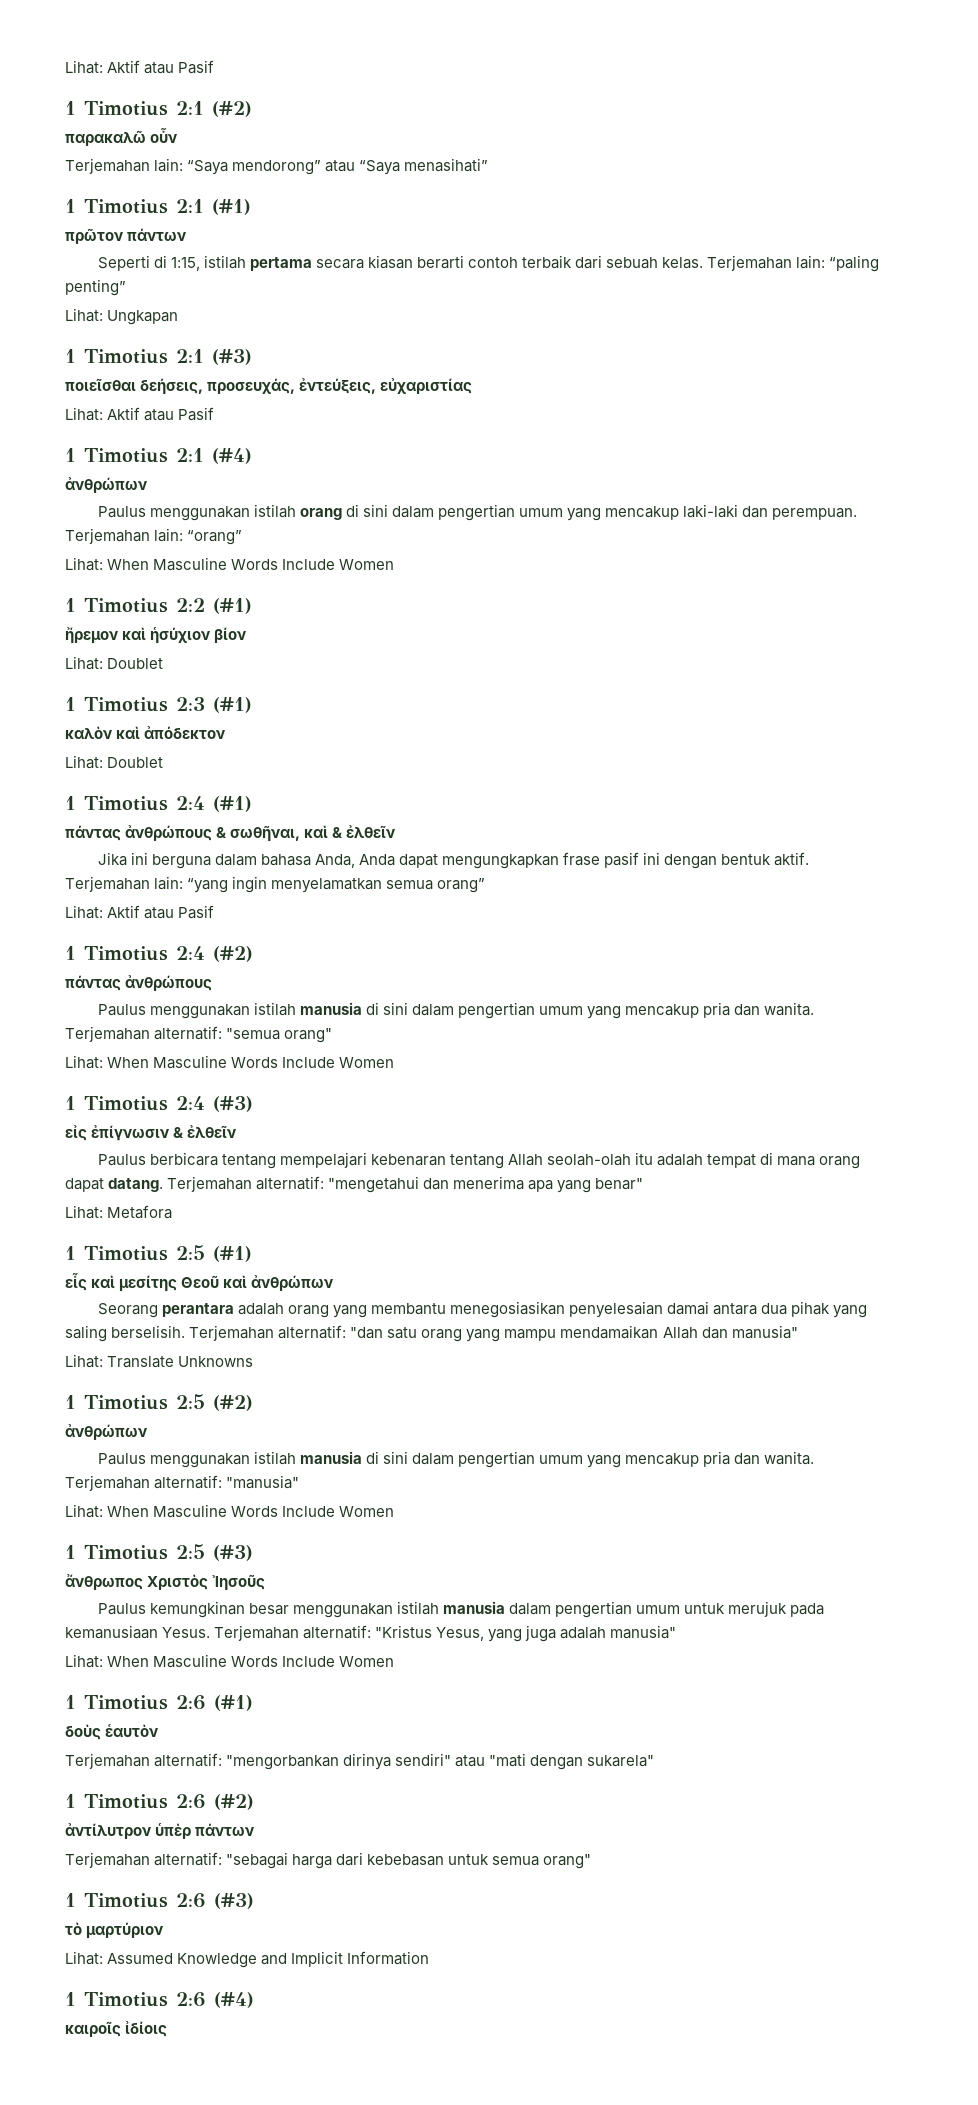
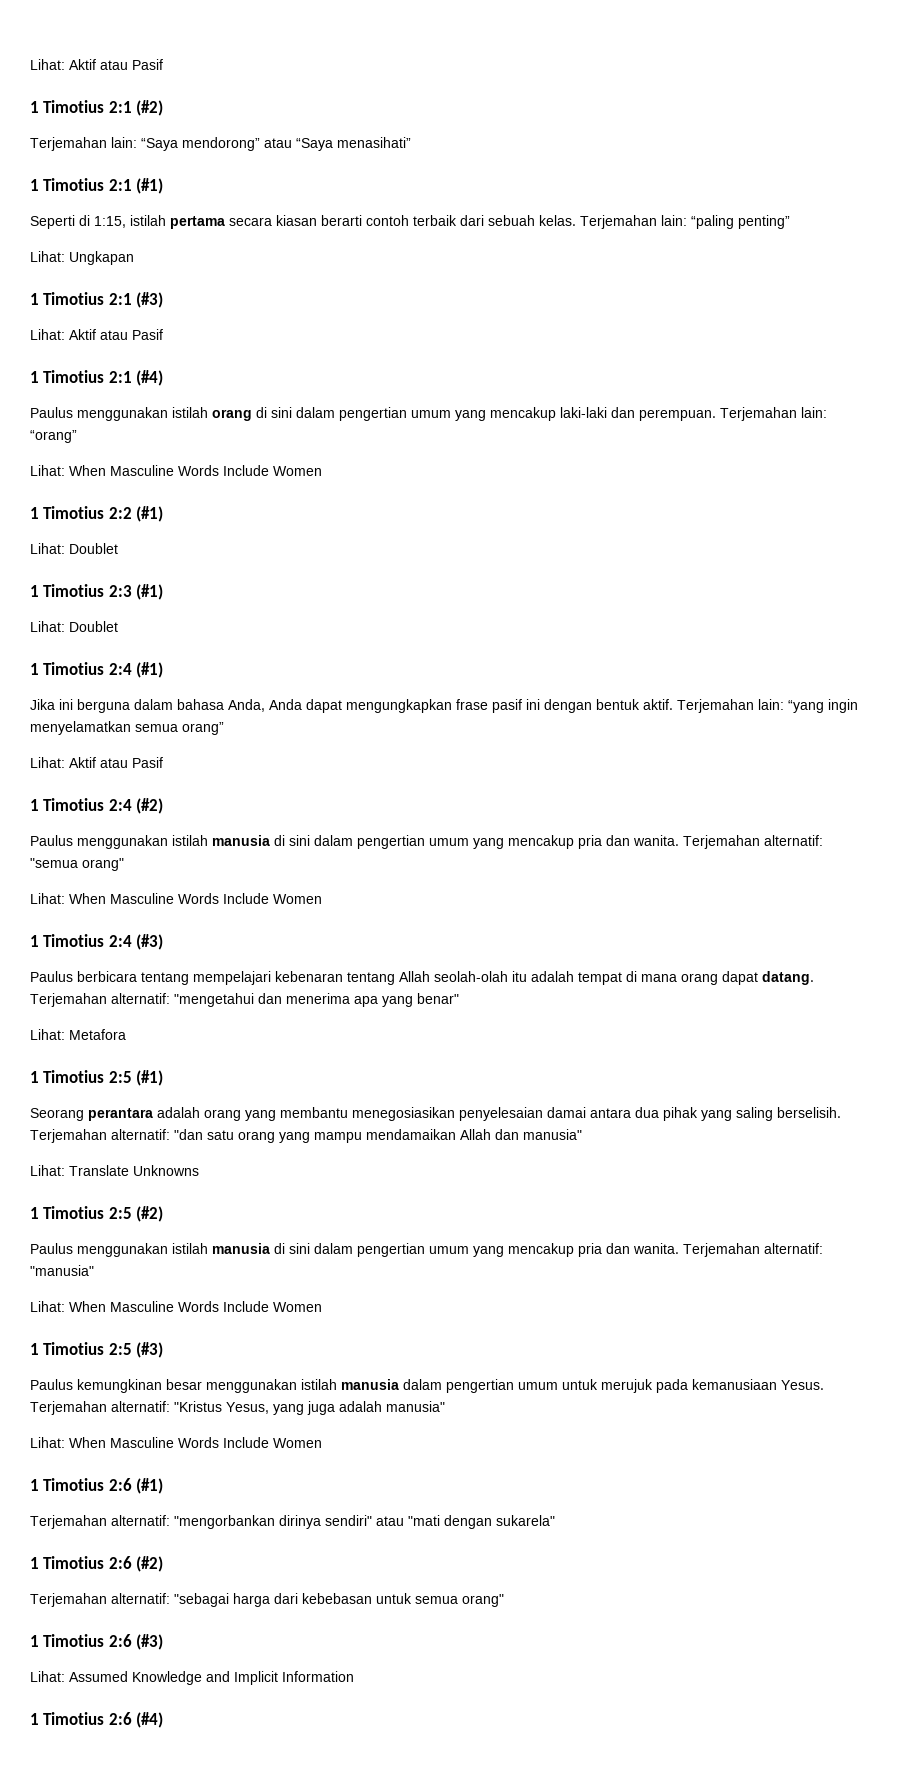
[65,128,178,146] // παρακαλῶ οὖν -> (164, 108) none
[65,228,187,244] // πρῶτον πάντων -> (164, 186) none
[65,378,473,395] // ποιεῖσθαι δεήσεις, προσευχάς, ἐντεύξεις, εὐχαριστίας -> (164, 300) none
[65,477,147,493] // ἀνθρώπων -> (164, 378) none
[65,627,247,644] // ἤρεμον καὶ ἡσύχιον βίον -> (164, 514) none
[65,726,226,739] // καλὸν καὶ ἀπόδεκτον -> (164, 592) none
[65,825,396,842] // πάντας ἀνθρώπους & σωθῆναι, καὶ & ἐλθεῖν -> (164, 670) none
[65,975,213,991] // πάντας ἀνθρώπους -> (164, 806) none
[65,1125,237,1141] // εἰς ἐπίγνωσιν & ἐλθεῖν -> (164, 942) none
[65,1273,334,1292] // εἷς καὶ μεσίτης Θεοῦ καὶ ἀνθρώπων -> (164, 1078) none
[65,1424,147,1440] // ἀνθρώπων -> (164, 1214) none
[65,1574,266,1591] // ἄνθρωπος Χριστὸς Ἰησοῦς -> (164, 1350) none
[65,1724,159,1740] // δοὺς ἑαυτὸν -> (164, 1486) none
[65,1823,255,1839] // ἀντίλυτρον ὑπὲρ πάντων -> (164, 1564) none
[65,1922,164,1939] // τὸ μαρτύριον -> (164, 1642) none
[65,2021,168,2037] // καιροῖς ἰδίοις -> (164, 1720) none

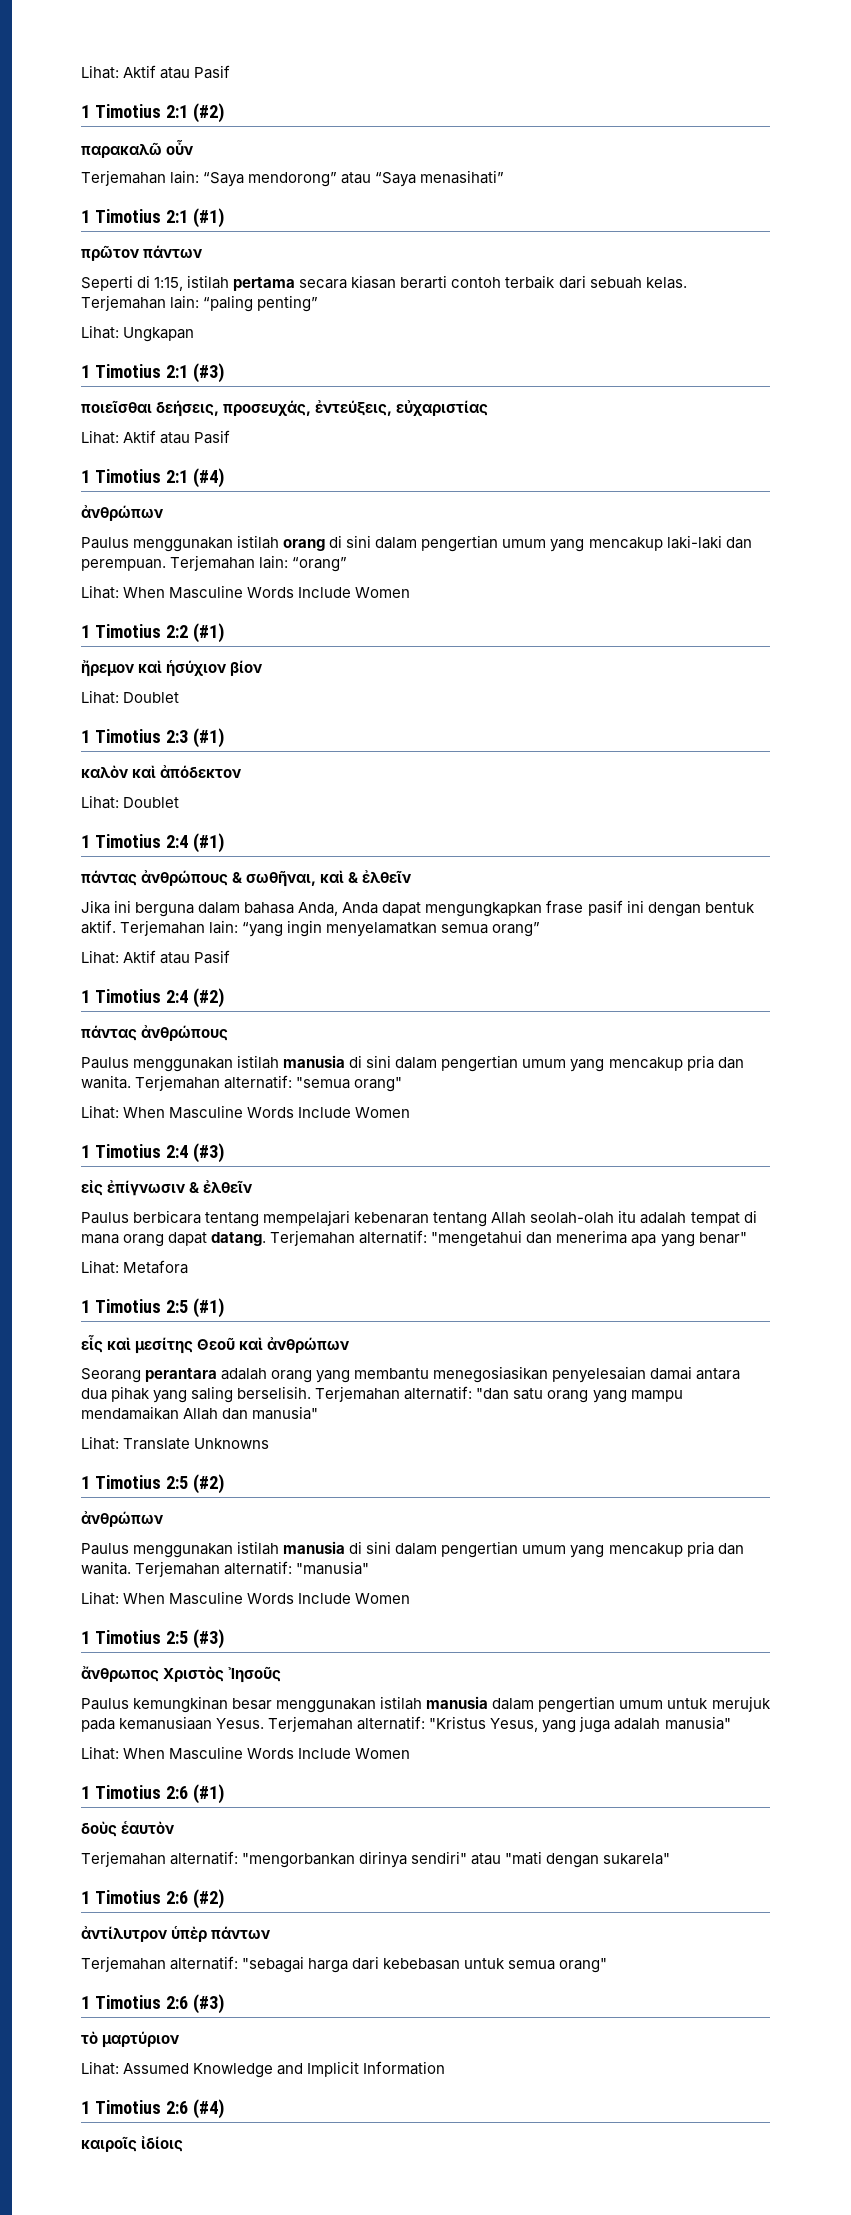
(164, 108) none -> [81,140,194,158] // παρακαλῶ οὖν
(164, 186) none -> [81,245,203,261] // πρῶτον πάντων
(164, 300) none -> [81,400,489,417] // ποιεῖσθαι δεήσεις, προσευχάς, ἐντεύξεις, εὐχαριστίας
(164, 378) none -> [81,505,163,521] // ἀνθρώπων
(164, 514) none -> [81,660,263,677] // ἤρεμον καὶ ἡσύχιον βίον
(164, 592) none -> [81,765,242,778] // καλὸν καὶ ἀπόδεκτον
(164, 670) none -> [81,870,412,887] // πάντας ἀνθρώπους & σωθῆναι, καὶ & ἐλθεῖν
(164, 806) none -> [81,1025,229,1041] // πάντας ἀνθρώπους
(164, 942) none -> [81,1180,253,1196] // εἰς ἐπίγνωσιν & ἐλθεῖν
(164, 1078) none -> [81,1335,350,1354] // εἷς καὶ μεσίτης Θεοῦ καὶ ἀνθρώπων
(164, 1214) none -> [81,1511,163,1527] // ἀνθρώπων
(164, 1350) none -> [81,1666,282,1683] // ἄνθρωπος Χριστὸς Ἰησοῦς
(164, 1486) none -> [81,1821,175,1837] // δοὺς ἑαυτὸν
(164, 1564) none -> [81,1926,271,1942] // ἀντίλυτρον ὑπὲρ πάντων
(164, 1642) none -> [81,2031,180,2048] // τὸ μαρτύριον
(164, 1720) none -> [81,2136,184,2152] // καιροῖς ἰδίοις

